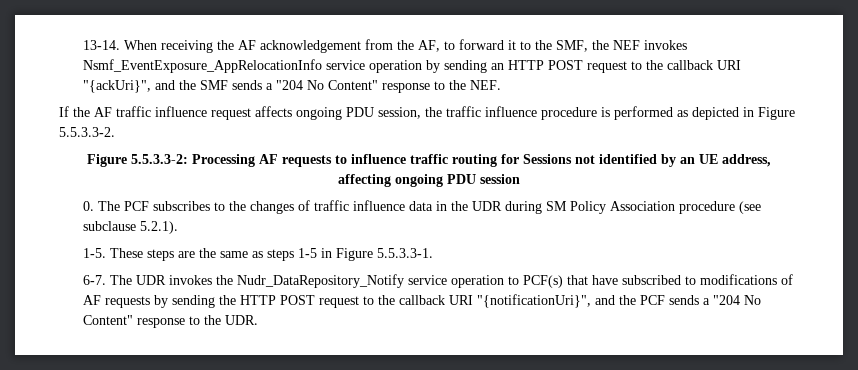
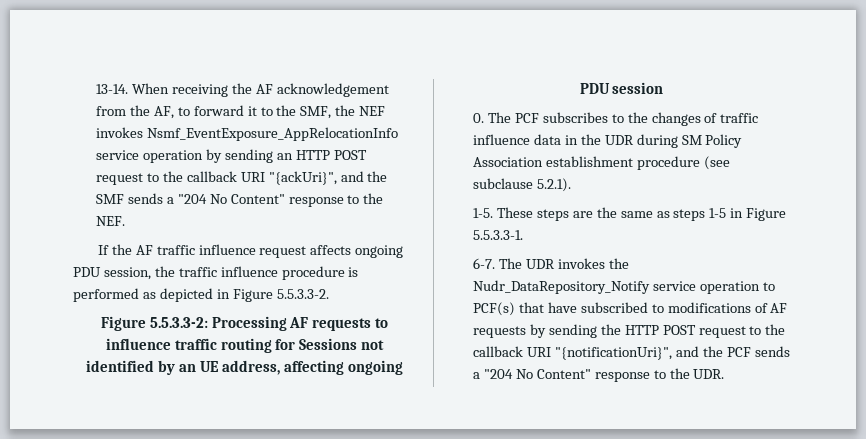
(675, 206) none -> [545,156,633,167] establishment

